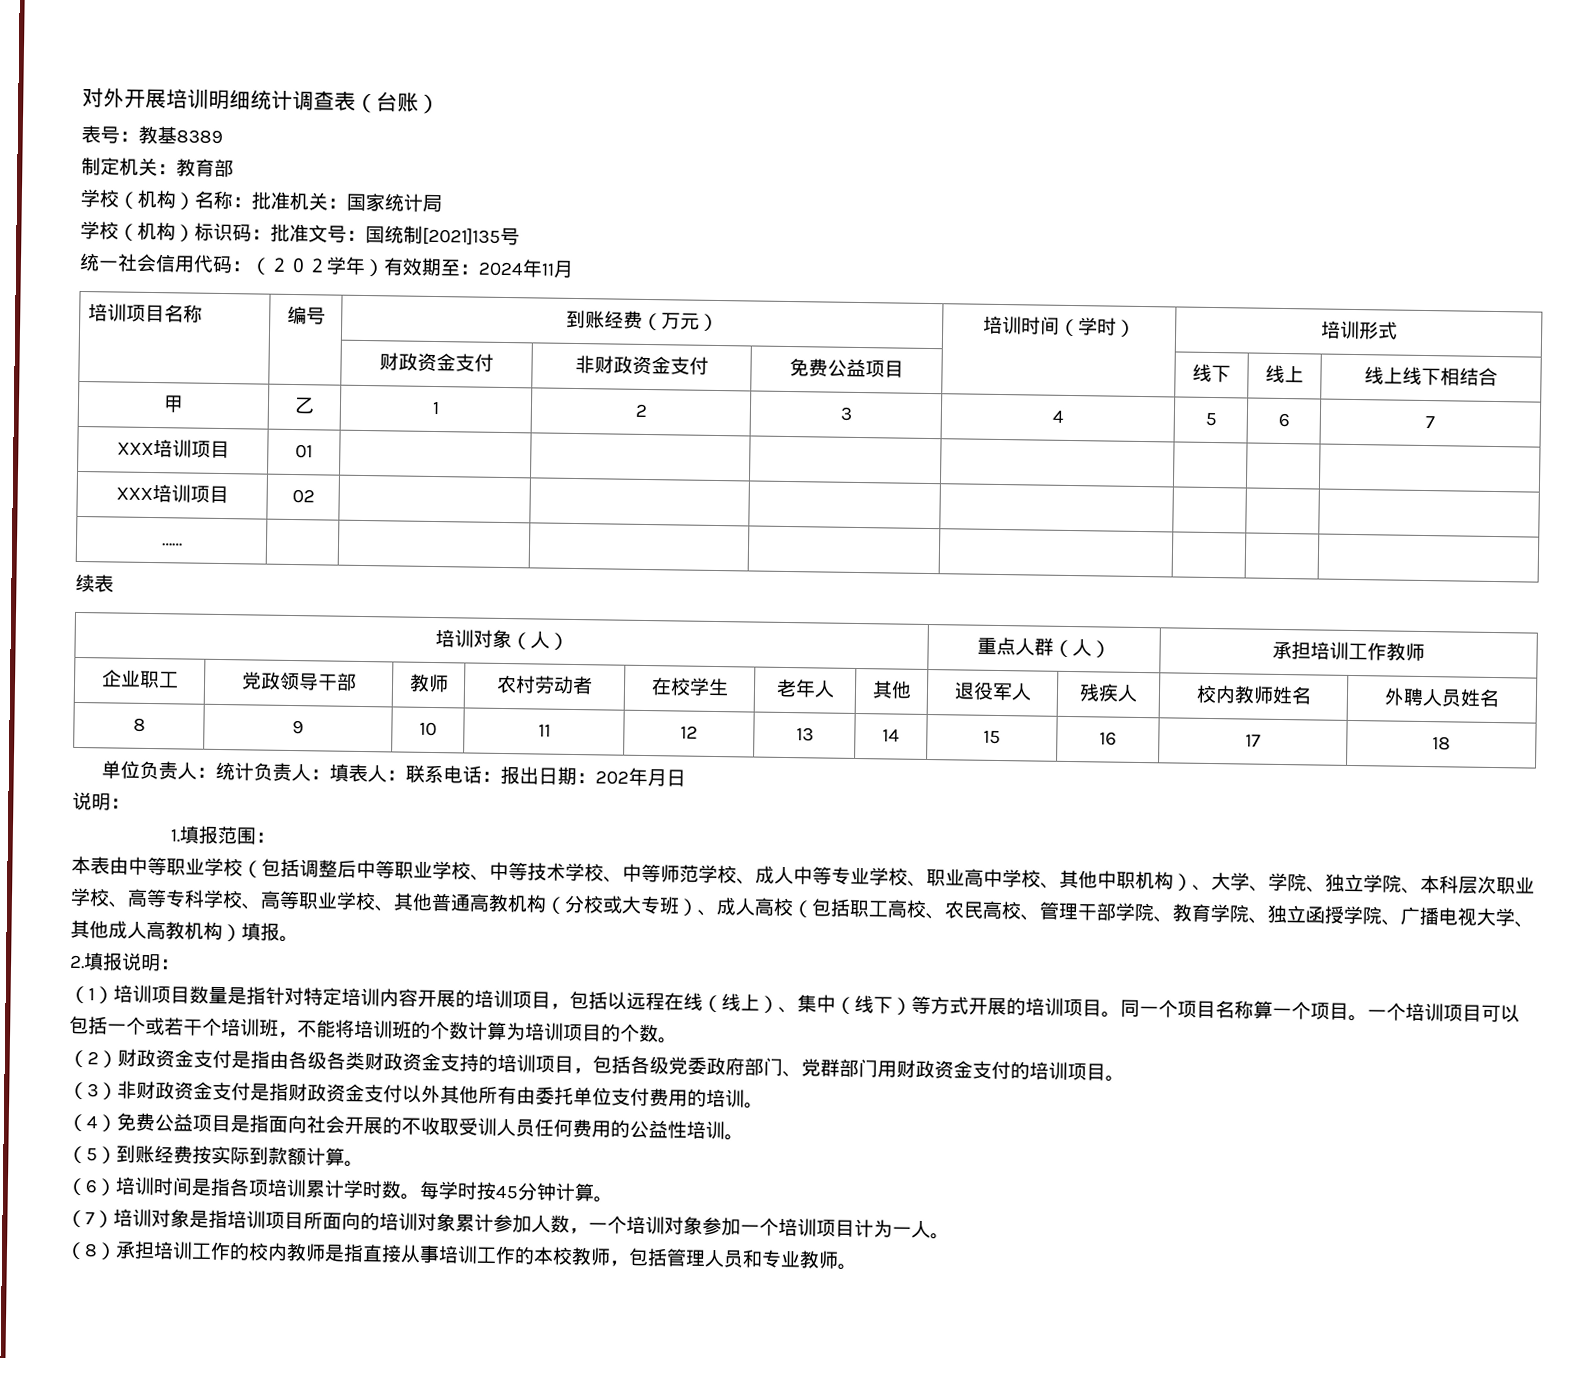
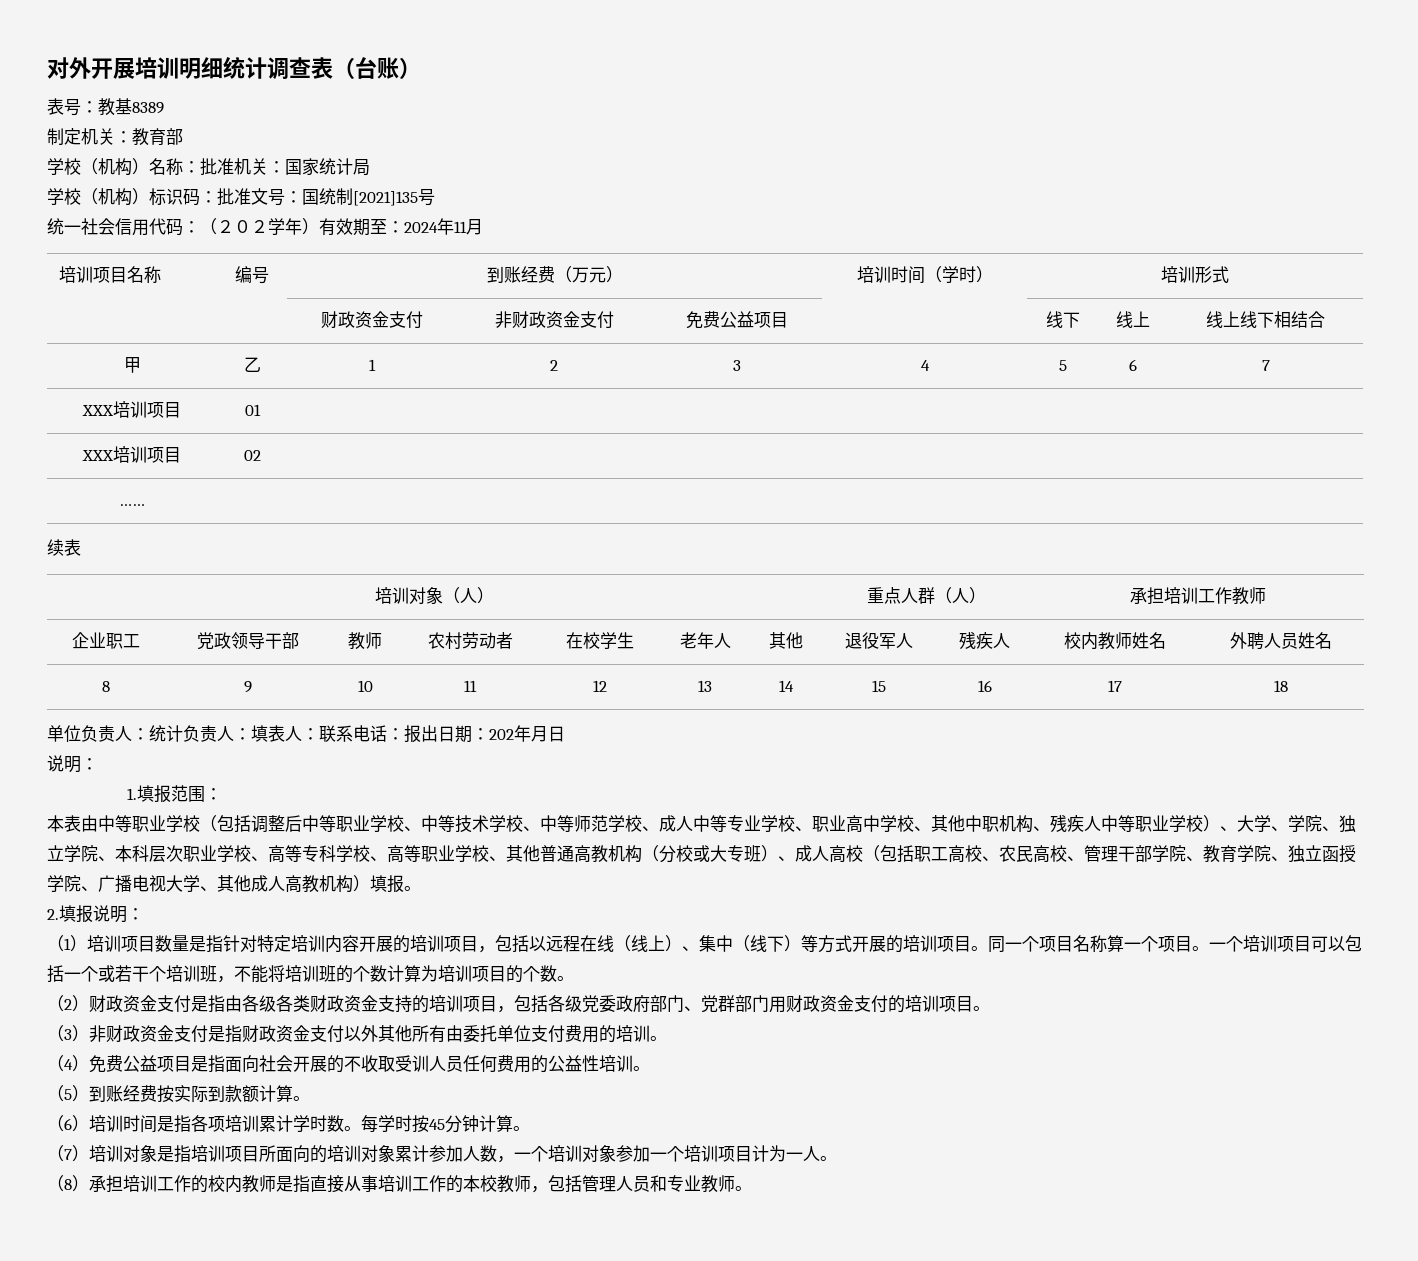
(1174, 880) none -> [1033,815,1203,833] 、残疾人中等职业学校

